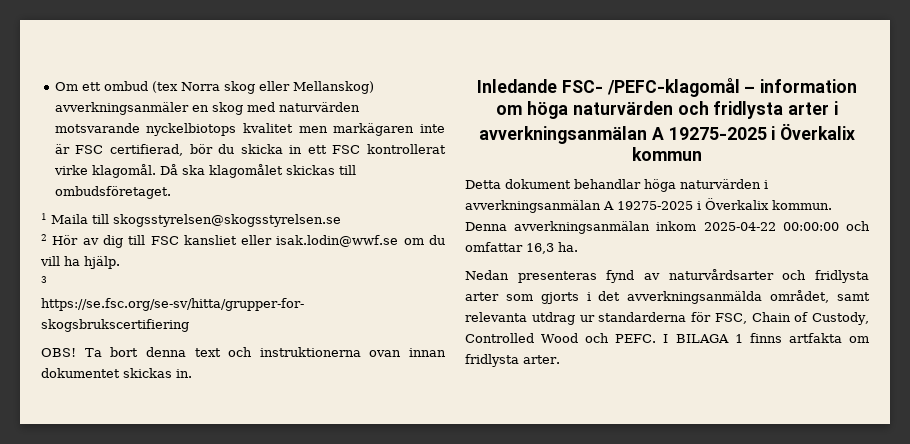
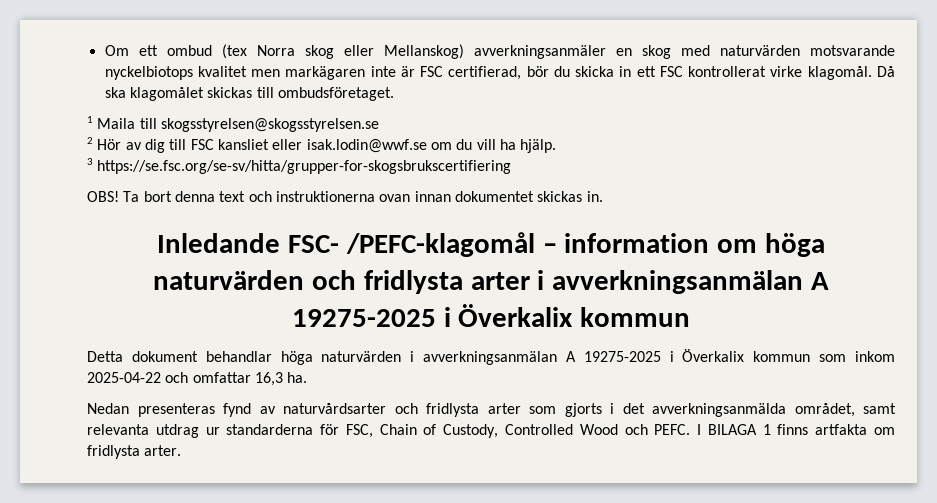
[772,200,832,210] [465,221,651,234] kommun. Denna avverkningsanmälan -> [753,351,847,362] kommun som
[782,222,839,231] 00:00:00 -> (161, 377) none

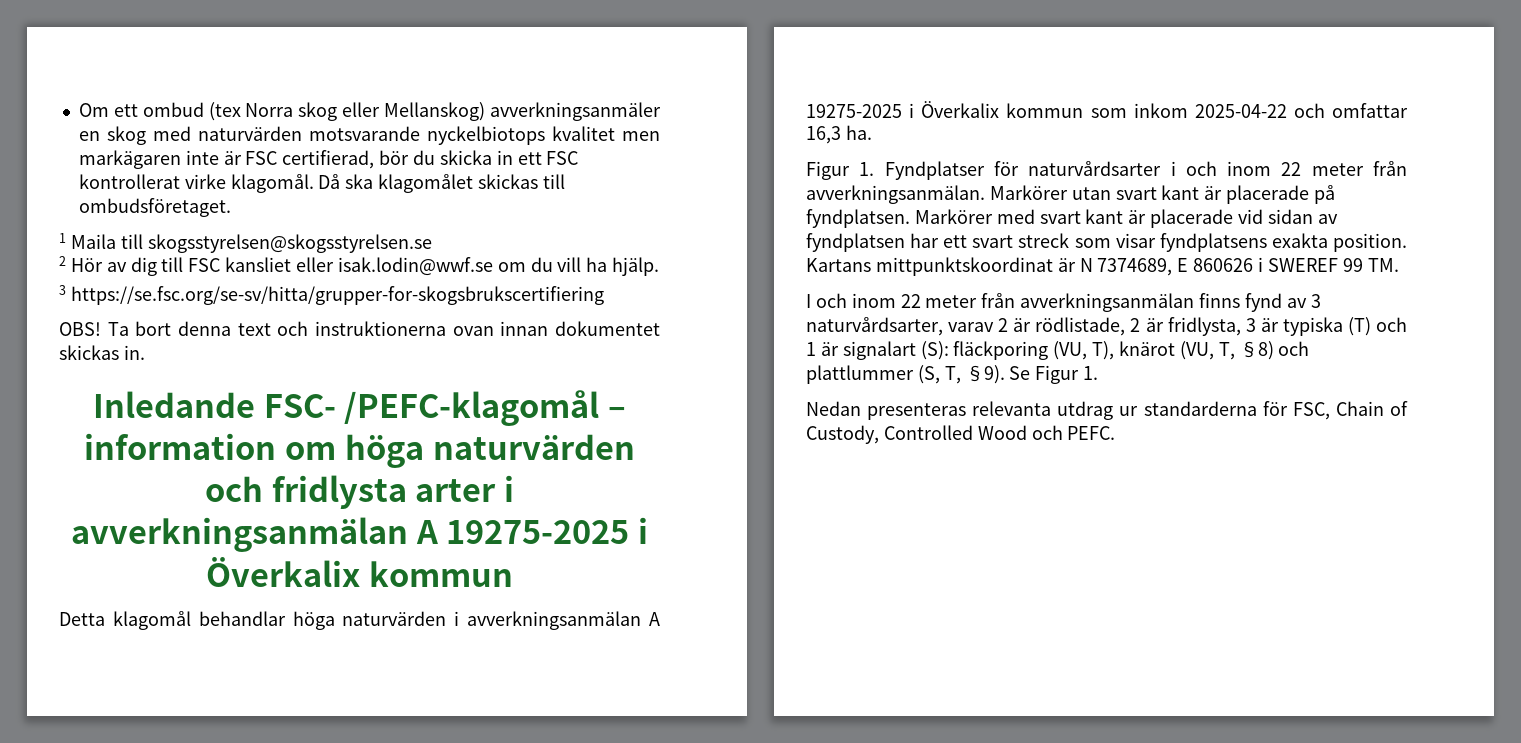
[131,351,198,362] dokument -> [112,611,191,630] klagomål
[87,403,896,417] Nedan presenteras fynd av naturvårdsarter och fridlysta arter som gjorts i det avverkningsanmälda området, samt -> [806,161,1407,180] [806,185,1336,204] [806,209,1338,228] [806,233,1407,252] [806,257,1399,276] [806,293,1321,312] [806,317,1407,336] [806,341,1310,360] [806,365,1099,384] [806,401,967,420] Figur 1. Fyndplatser för naturvårdsarter i och inom 22 meter från avverkningsanmälan. Markörer utan svart kant är placerade på fyndplatsen. Markörer med svart kant är placerade vid sidan av fyndplatsen har ett svart streck som visar fyndplatsens exakta position. Kartans mittpunktskoordinat är N 7374689, E 860626 i SWEREF 99 TM. // I och inom 22 meter från avverkningsanmälan finns fynd av 3 naturvårdsarter, varav 2 är rödlistade, 2 är fridlysta, 3 är typiska (T) och 1 är signalart (S): fläckporing (VU, T), knärot (VU, T, §8) och plattlummer (S, T, §9). Se Figur 1. // Nedan presenteras
[697,424,896,435] [87,445,182,459] I BILAGA 1 finns artfakta om fridlysta arter. -> (1116, 433) none

